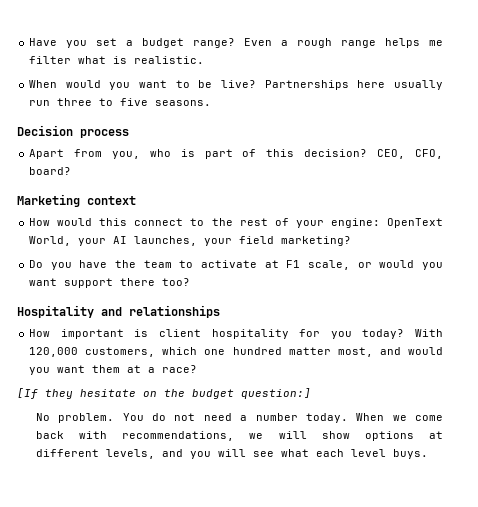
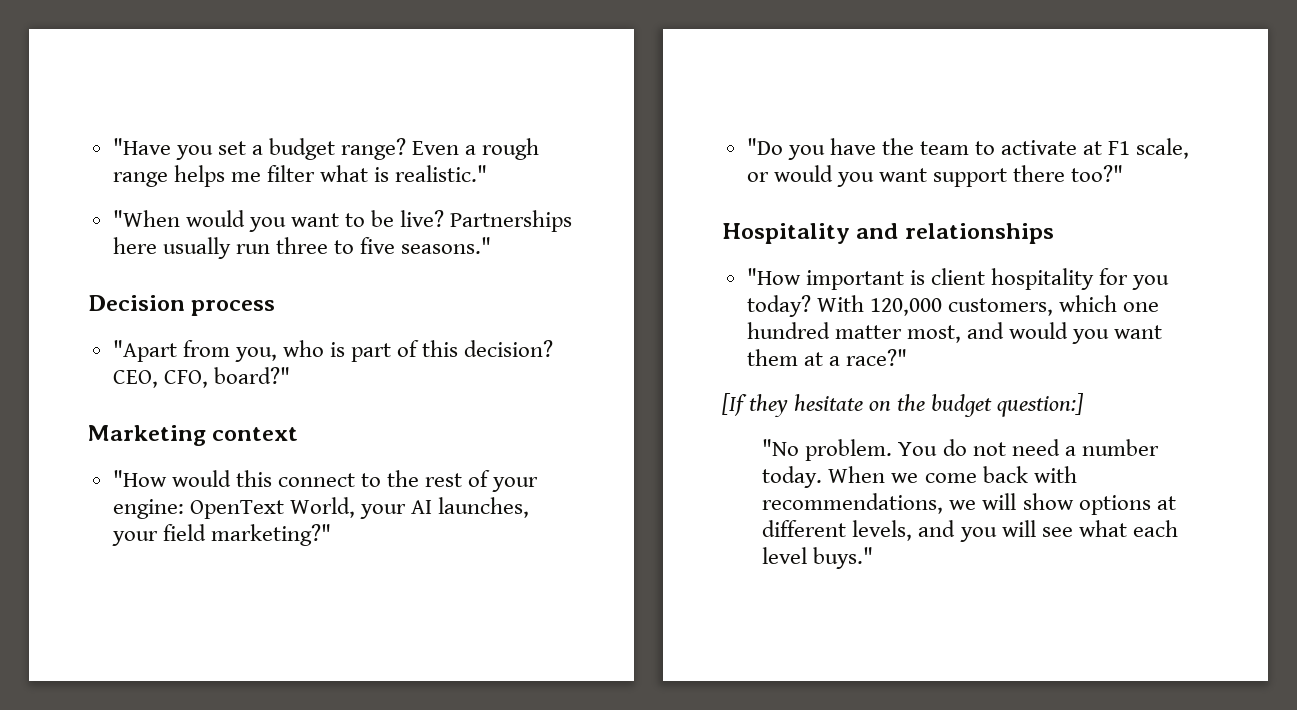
[29,38,58,46] Have -> [112,138,171,155] "Have
[134,56,205,64] [29,80,58,88] realistic. // When -> [395,165,488,182] [112,210,180,227] realistic." // "When
[155,100,212,106] seasons. -> [401,237,492,254] seasons."
[29,149,65,159] Apart -> [112,340,177,362] "Apart
[29,167,72,175] board? -> [213,367,290,384] board?"
[29,218,51,226] How -> [112,470,167,487] "How
[281,236,352,246] [29,260,44,268] marketing? // Do -> [210,524,331,546] [746,138,783,155] marketing?" // "Do
[162,278,191,286] too? -> [1071,165,1124,182] too?"
[29,329,51,337] How -> [746,268,801,285] "How
[162,365,198,373] race? -> [845,349,907,366] race?"
[35,413,50,421] No -> [762,439,800,456] "No
[392,449,428,459] buys. -> [813,547,874,569] buys."

